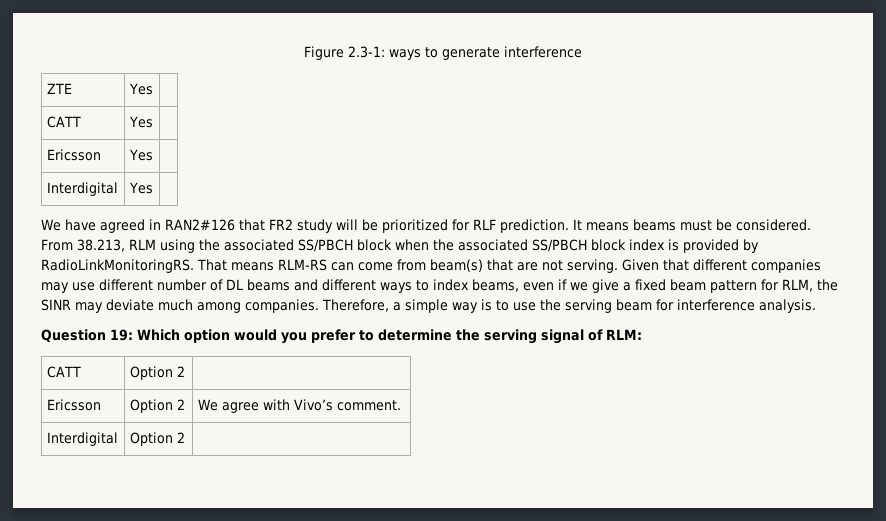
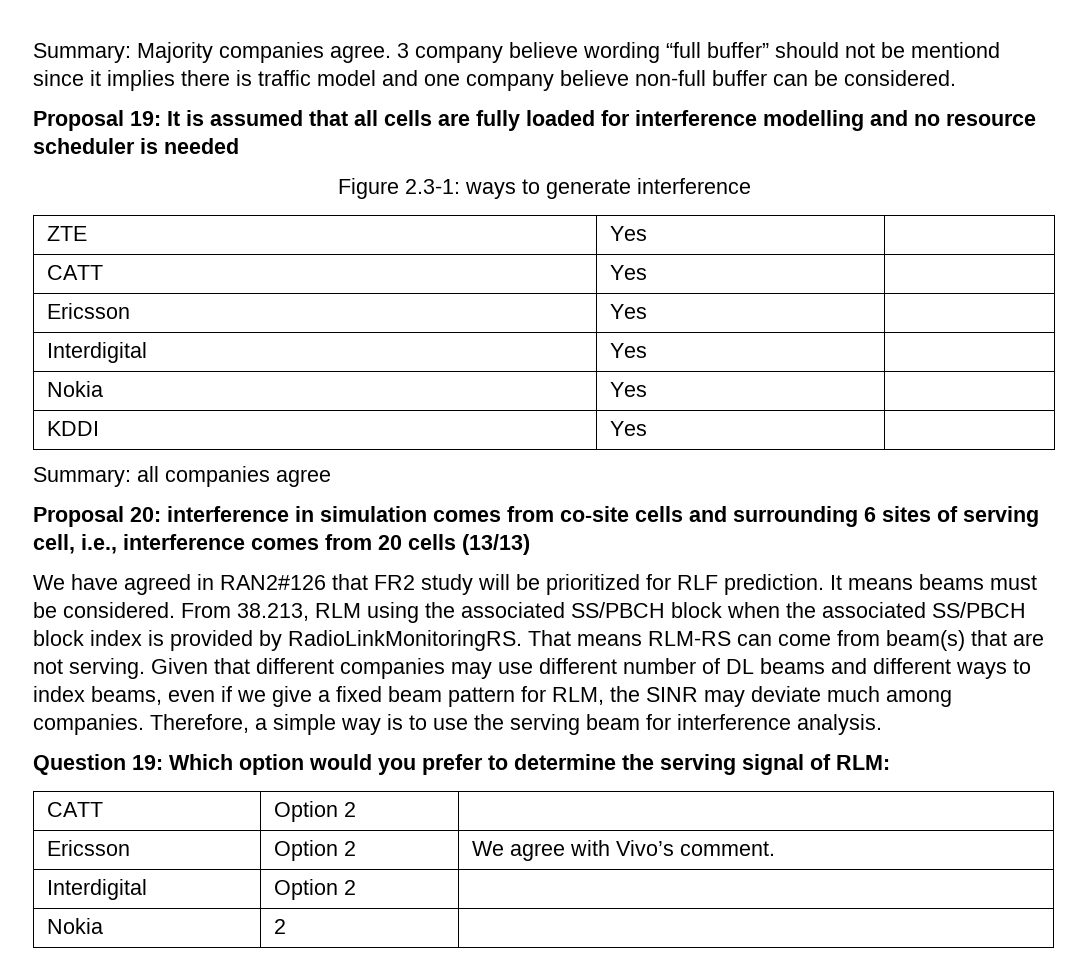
(304, 53) none -> [33,42,1000,63] [33,70,956,91] [33,110,1036,131] [33,138,239,154] Summary: Majority companies agree. 3 company believe wording “full buffer” should not be mentiond since it implies there is traffic model and one company believe non-full buffer can be considered. // Proposal 19: It is assumed that all cells are fully loaded for interference modelling and no resource scheduler is needed //
(153, 188) none -> [46,381,103,397] [609,382,647,397] [46,421,99,436] [609,421,647,436] [33,466,331,487] [33,506,1039,527] [33,534,530,555] // Nokia | Yes | // KDDI | Yes | // Summary: all companies agree // Proposal 20: interference in simulation comes from co-site cells and surrounding 6 sites of serving cell, i.e., interference comes from 20 cells (13/13)
(185, 437) none -> [46,918,103,934] [273,919,286,934] // Nokia | 2 |

